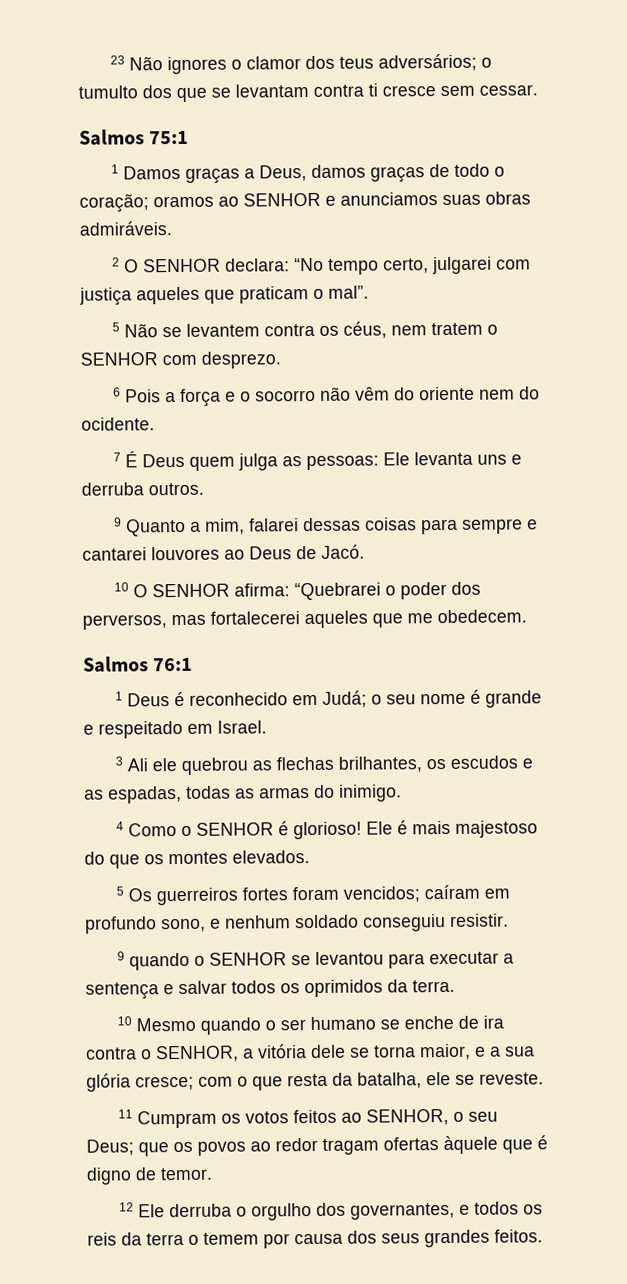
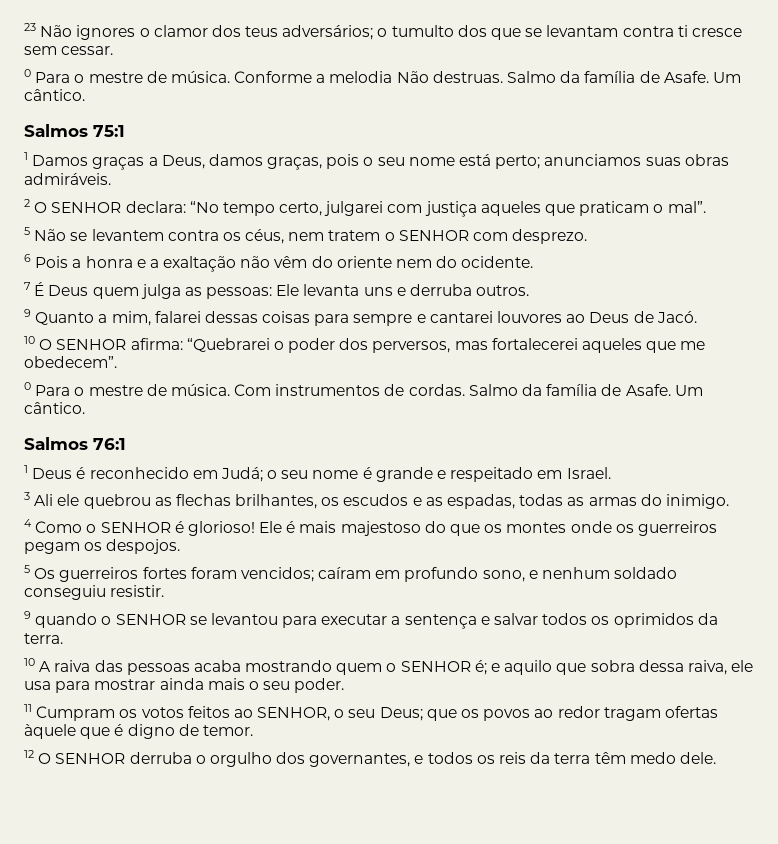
(538, 90) none -> [24,69,741,83] [24,89,85,101] // 0 Para o mestre de música. Conforme a melodia Não destruas. Salmo da família de Asafe. Um cântico.
[369,163,505,183] [79,192,336,213] graças de todo o coração; oramos ao SENHOR e -> [267,154,541,170] graças, pois o seu nome está perto;
[179,388,316,408] força e o socorro -> [85,256,237,272] honra e a exaltação
[437,609,527,624] obedecem. -> [24,356,117,368] [24,382,703,396] [24,402,85,414] obedecem”. // 0 Para o mestre de música. Com instrumentos de cordas. Salmo da família de Asafe. Um cântico.
[232,850,310,864] elevados. -> [570,521,717,536] [24,539,181,554] onde os guerreiros pegam os despojos.
[135,1015,504,1035] [86,1043,535,1063] [86,1071,544,1092] Mesmo quando o ser humano se enche de ira contra o SENHOR, a vitória dele se torna maior, e a sua glória cresce; com o que resta da batalha, ele se reveste. -> [39,660,754,675] [24,678,345,693] A raiva das pessoas acaba mostrando quem o SENHOR é; e aquilo que sobra dessa raiva, ele usa para mostrar ainda mais o seu poder.
[137,1204,165,1218] Ele -> [38,753,126,764] O SENHOR
[188,1229,543,1249] o temem por causa dos seus grandes feitos. -> [594,752,716,764] têm medo dele.

